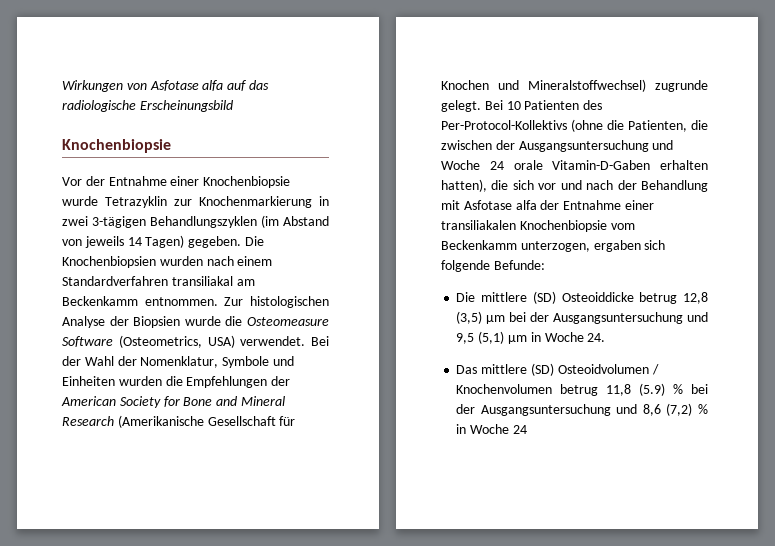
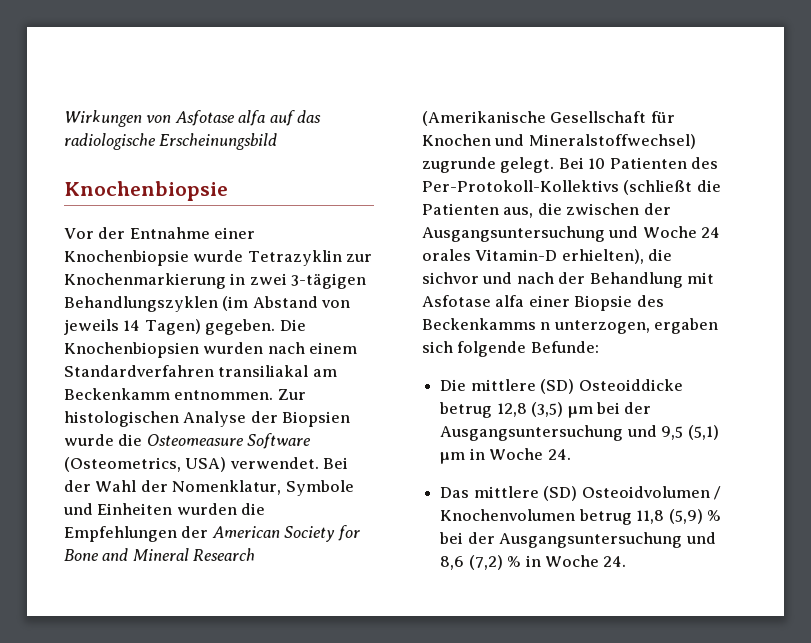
[441,119,687,132] Per-Protocol-Kollektivs (ohne die Patienten, -> [422,180,721,195] [422,203,534,218] Per-Protokoll-Kollektivs (schließt die Patienten aus,
[513,160,708,170] [441,179,557,192] orale Vitamin-D-Gaben erhalten hatten), die sich vor -> [422,249,673,264] [422,272,479,284] orales Vitamin-D erhielten), die sichvor
[540,200,654,210] [441,220,635,232] [441,240,517,250] der Entnahme einer transiliakalen Knochenbiopsie vom Beckenkamm -> [528,295,664,311] [422,318,551,330] einer Biopsie des Beckenkamms n
[639,383,666,396] (5.9) -> [668,509,703,524] (5,9)
[512,425,527,434] 24 -> [603,556,627,567] 24.

